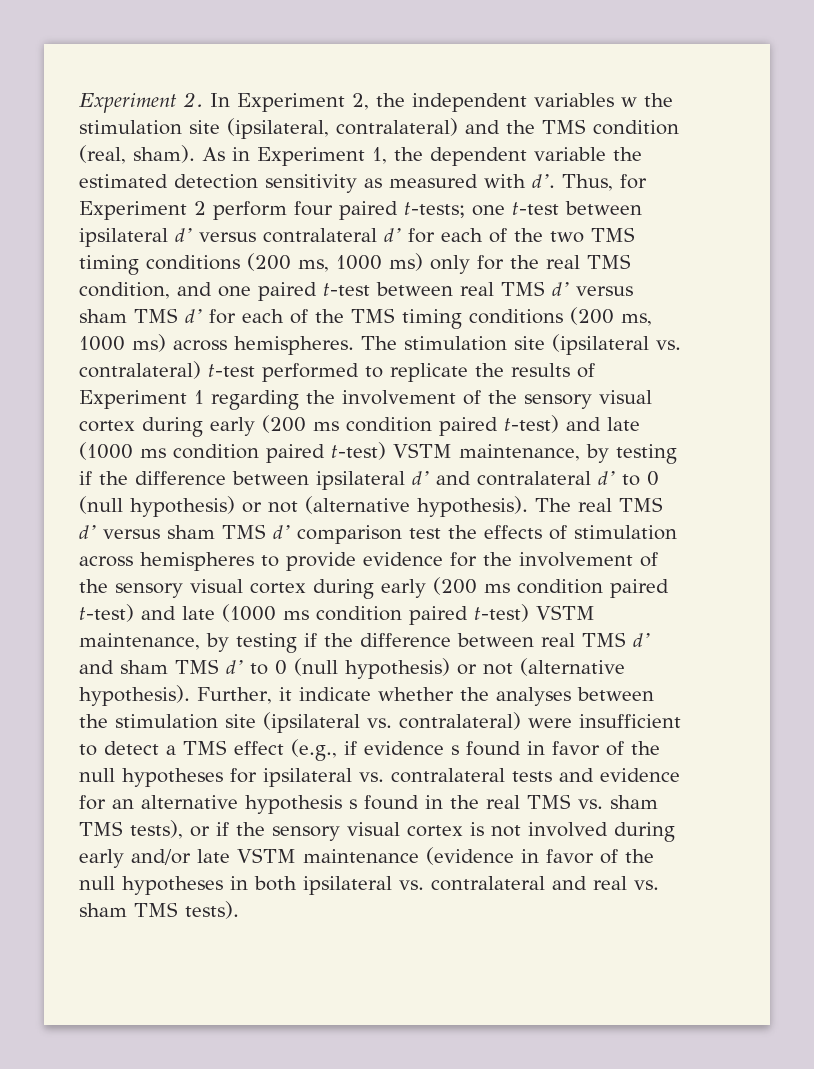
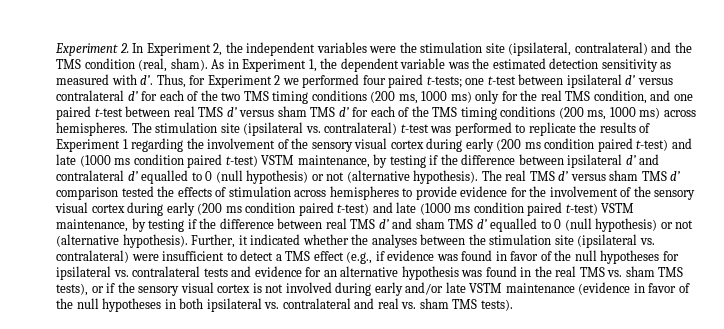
[621,97,637,107] w -> [369,46,397,53] were
(606, 154) none -> [447,62,469,69] was
[213,201,287,220] perform -> [282,74,360,88] we performed
(255, 370) none -> [430,126,452,133] was
(615, 478) none -> [141,170,189,184] equalled
[409,528,441,539] test -> [121,186,154,197] tested
(243, 667) none -> [490,218,538,232] equalled
[298,687,371,701] indicate -> [250,234,301,245] indicated
[451,745,459,755] s -> [436,254,458,261] was
[349,799,357,809] s -> [461,270,483,277] was

